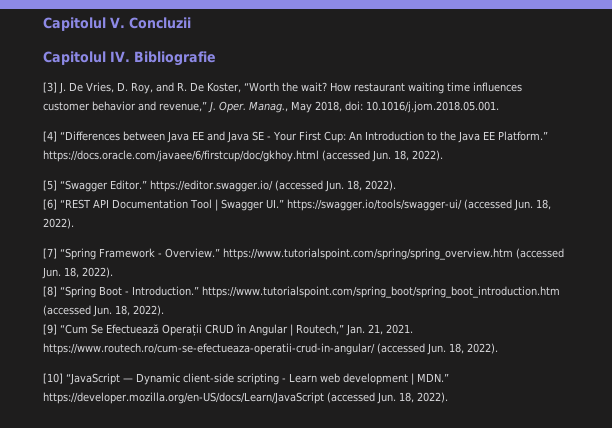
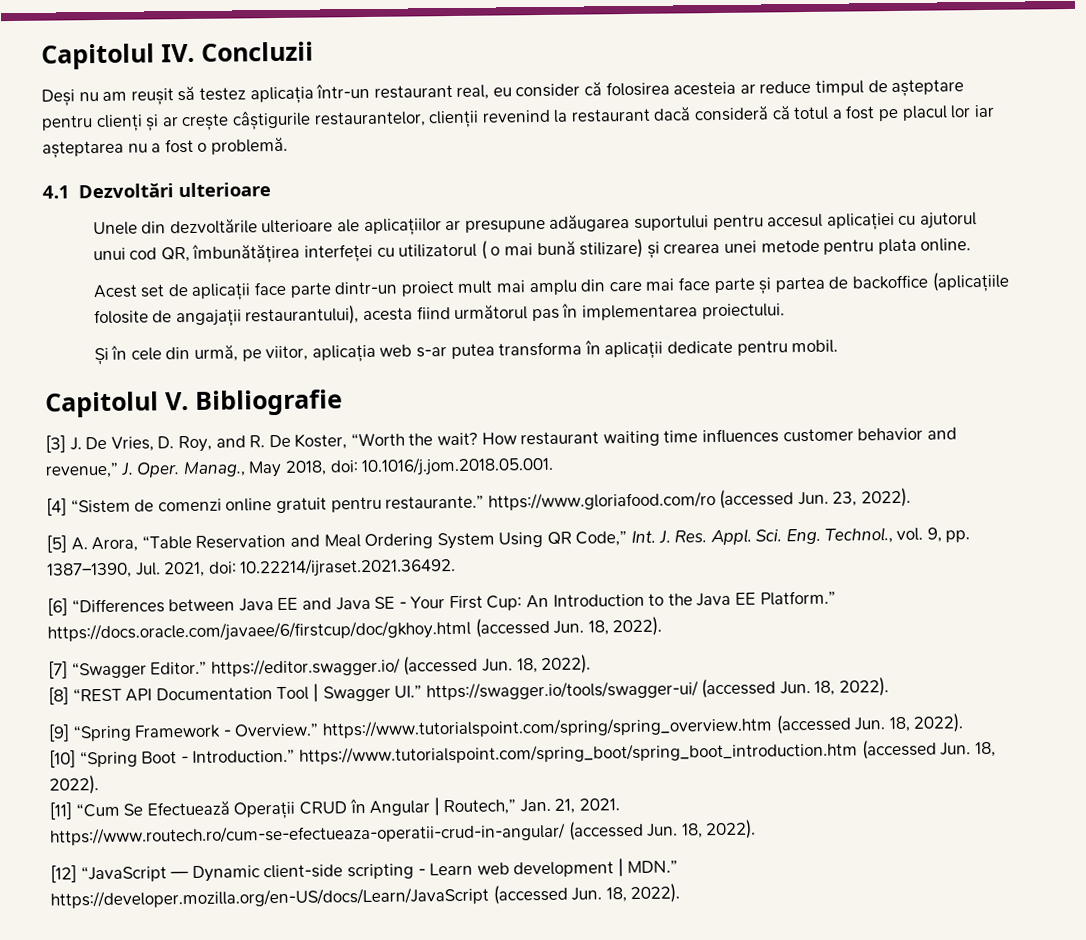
[43,17,191,31] [43,51,130,65] Capitolul V. Concluzii // Capitolul IV. -> [41,41,314,70] [41,79,965,107] [41,104,995,133] [42,136,288,159] [42,182,271,199] [92,212,977,237] [92,238,972,264] [92,271,1010,301] [93,303,785,328] [93,339,839,366] [45,391,189,418] Capitolul IV. Concluzii // Deși nu am reușit să testez aplicația într-un restaurant real, eu consider că folosirea acesteia ar reduce timpul de așteptare pentru clienți și ar crește câștigurile restaurantelor, clienții revenind la restaurant dacă consideră că totul a fost pe placul lor iar așteptarea nu a fost o problemă. // 4.1 Dezvoltări ulterioare // Unele din dezvoltările ulterioare ale aplicațiilor ar presupune adăugarea suportului pentru accesul aplicației cu ajutorul unui cod QR, îmbunătățirea interfeței cu utilizatorul ( o mai bună stilizare) și crearea unei metode pentru plata online. // Acest set de aplicații face parte dintr-un proiect mult mai amplu din care mai face parte și partea de backoffice (aplicațiile folosite de angajații restaurantului), acesta fiind următorul pas în implementarea proiectului. // Și în cele din urmă, pe viitor, aplicația web s-ar putea transforma în aplicații dedicate pentru mobil. // Capitolul V.
(57, 136) none -> [70,487,912,514] [46,527,971,553] [47,556,457,579] [47,597,68,616] “Sistem de comenzi online gratuit pentru restaurante.” https://www.gloriafood.com/ro (accessed Jun. 23, 2022). // [5] A. Arora, “Table Reservation and Meal Ordering System Using QR Code,” Int. J. Res. Appl. Sci. Eng. Technol., vol. 9, pp. 1387–1390, Jul. 2021, doi: 10.22214/ijraset.2021.36492. // [6]
[43,180,57,191] [5] -> [48,660,68,679] [7]
[43,199,57,210] [6] -> [48,686,69,705] [8]
[43,248,57,259] [7] -> [48,723,70,742] [9]
[43,286,57,297] [8] -> [49,749,76,768] [10]
[43,324,57,335] [9] -> [49,801,72,820] [11]
[43,373,63,384] [10] -> [50,864,77,883] [12]

